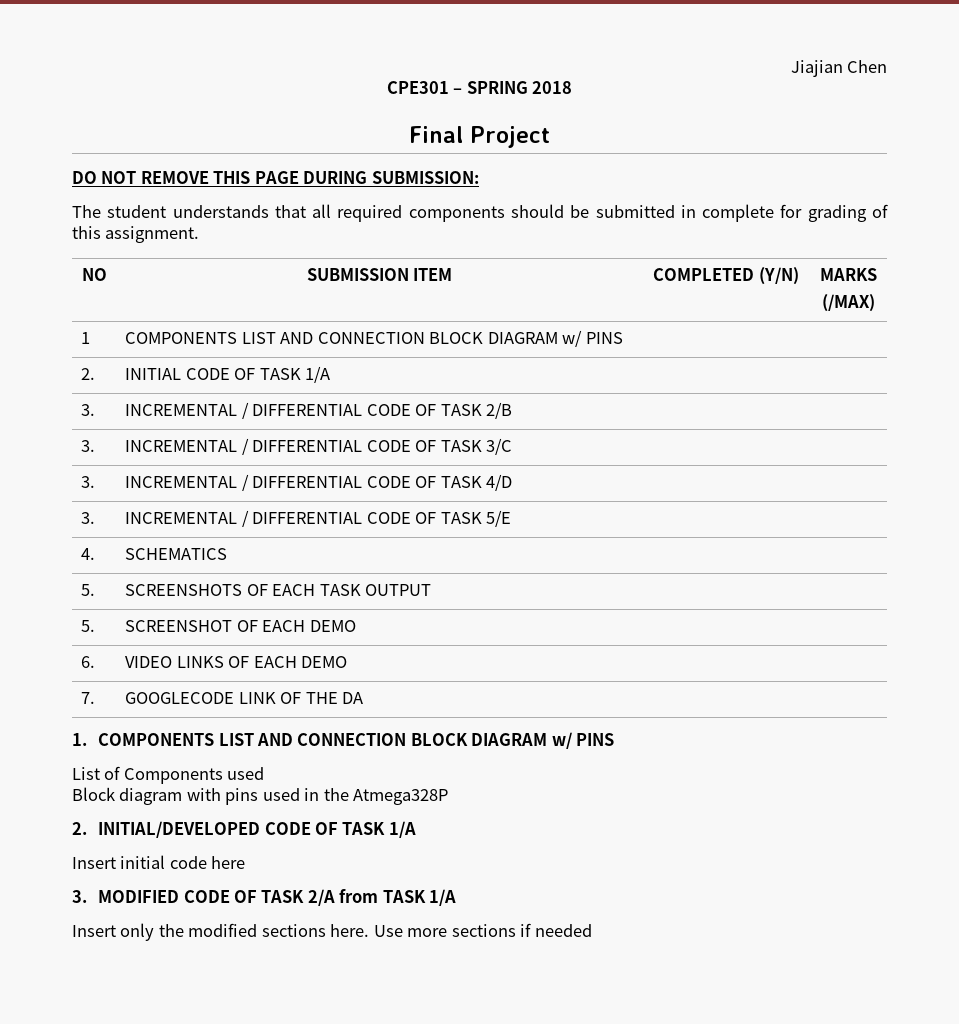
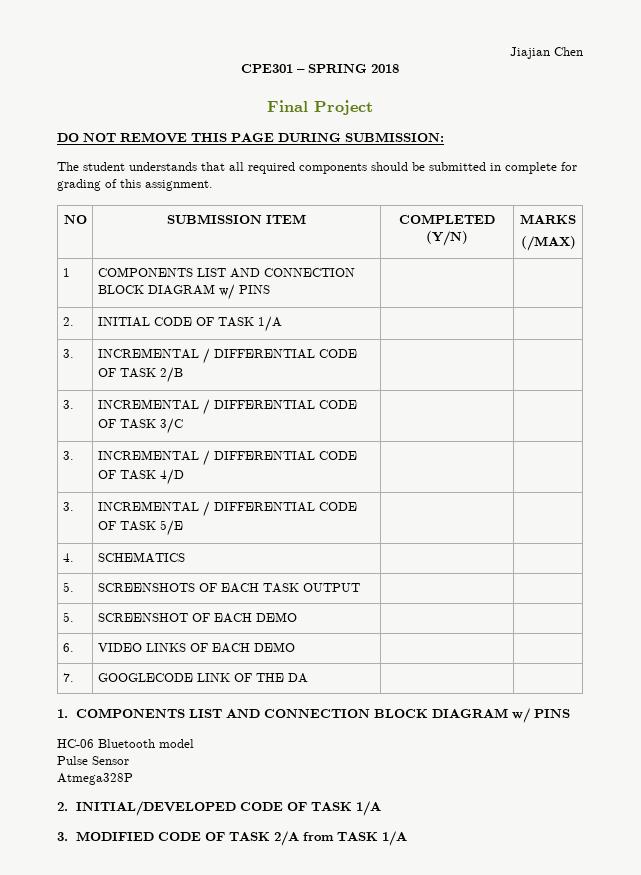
[72,766,265,784] [72,787,349,805] List of Components used // Block diagram with pins used in the -> [57,739,194,748] [57,756,129,765] HC-06 Bluetooth model // Pulse Sensor //
[72,855,246,869] // Insert initial code here -> (381, 808) none
[72,923,592,941] // Insert only the modified sections here. Use more sections if needed -> (407, 838) none

